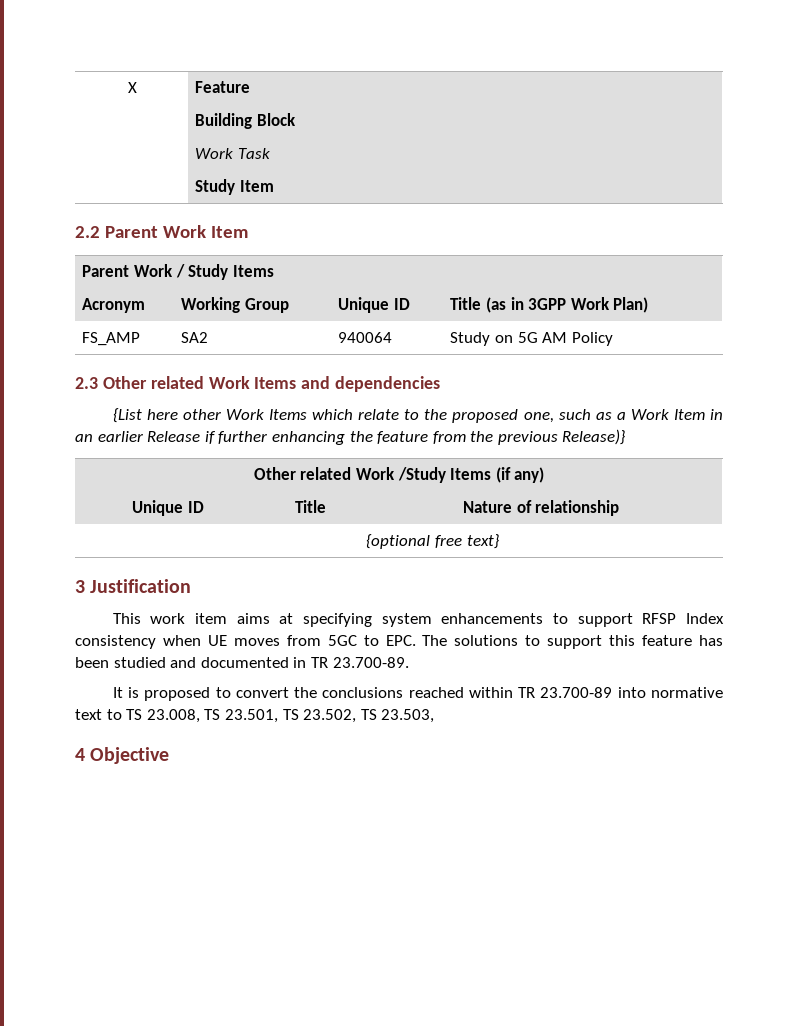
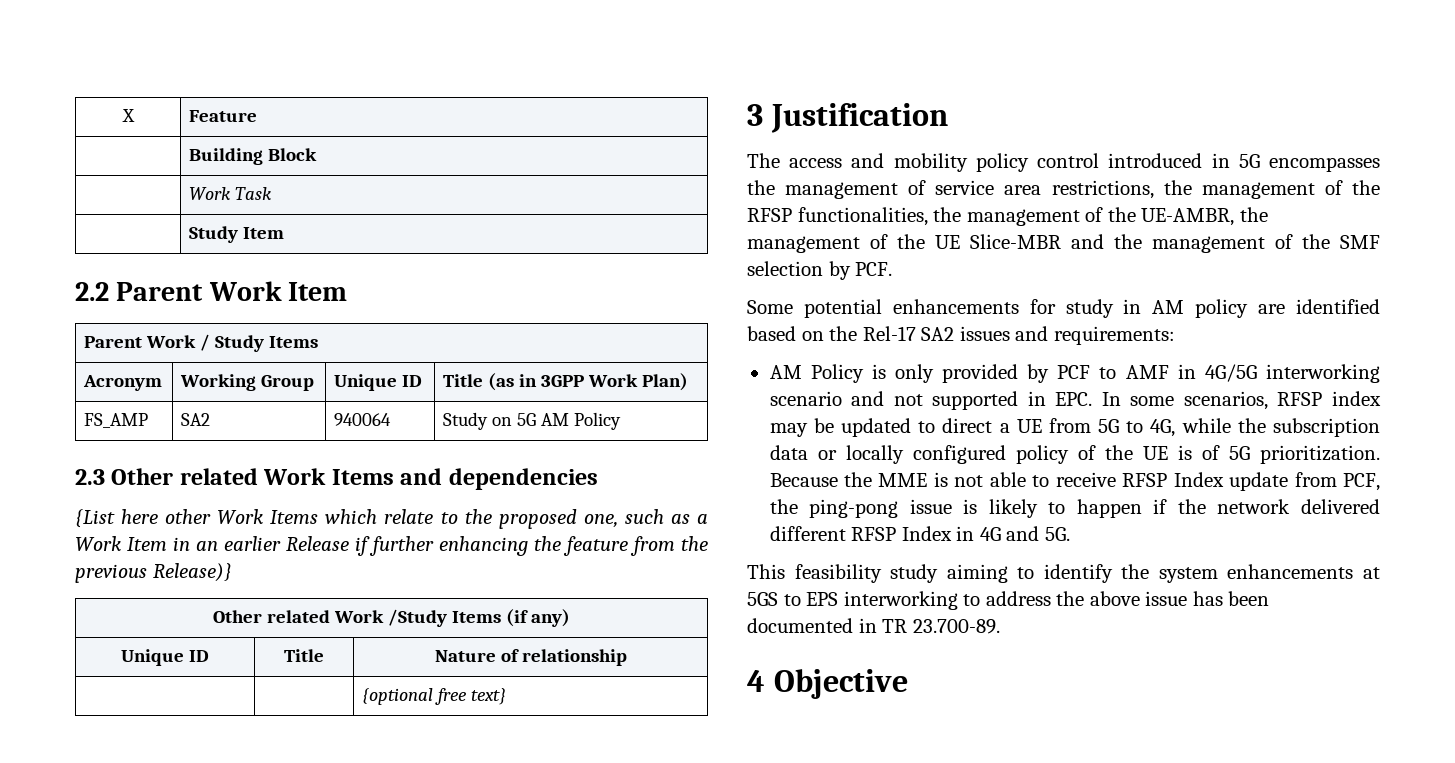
[112,613,724,627] [75,635,724,649] [75,657,409,668] [112,687,723,701] [75,709,435,723] This work item aims at specifying system enhancements to support RFSP Index consistency when UE moves from 5GC to EPC. The solutions to support this feature has been studied and documented in TR 23.700-89. // It is proposed to convert the conclusions reached within TR 23.700-89 into normative text to TS 23.008, TS 23.501, TS 23.502, TS 23.503, -> [747,153,1380,172] [747,180,1380,199] [747,207,1268,226] [747,234,1380,253] [747,261,893,280] [747,299,1381,318] [747,326,1175,345] [769,364,1380,383] [769,391,1381,410] [769,418,1380,437] [769,445,1380,464] [769,472,1380,491] [769,499,1380,518] [769,526,1070,541] [747,564,1380,583] [747,591,1270,610] [747,618,1000,634] The access and mobility policy control introduced in 5G encompasses the management of service area restrictions, the management of the RFSP functionalities, the management of the UE-AMBR, the management of the UE Slice-MBR and the management of the SMF selection by PCF. // Some potential enhancements for study in AM policy are identified based on the Rel-17 SA2 issues and requirements: // AM Policy is only provided by PCF to AMF in 4G/5G interworking scenario and not supported in EPC. In some scenarios, RFSP index may be updated to direct a UE from 5G to 4G, while the subscription data or locally configured policy of the UE is of 5G prioritization. Because the MME is not able to receive RFSP Index update from PCF, the ping-pong issue is likely to happen if the network delivered different RFSP Index in 4G and 5G. // This feasibility study aiming to identify the system enhancements at 5GS to EPS interworking to address the above issue has been documented in TR 23.700-89.

